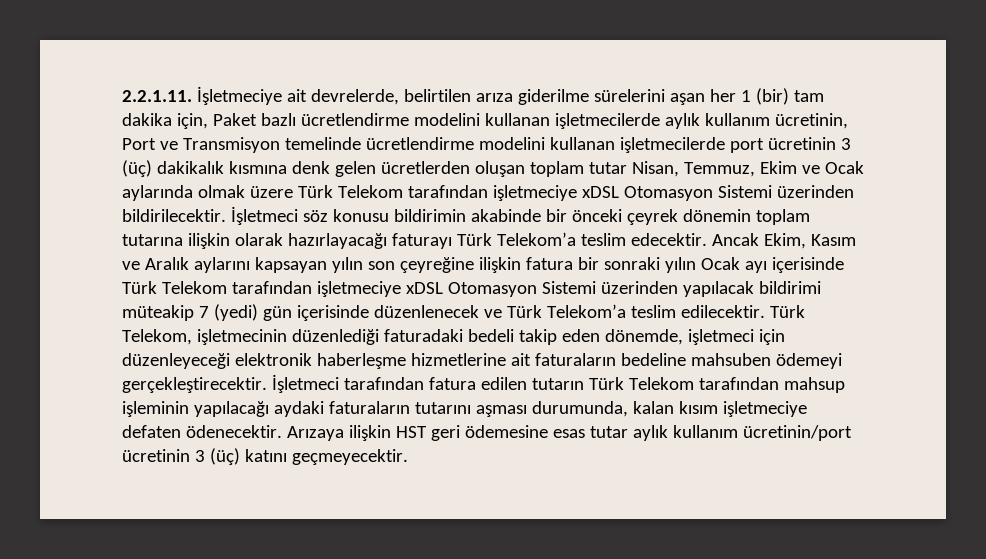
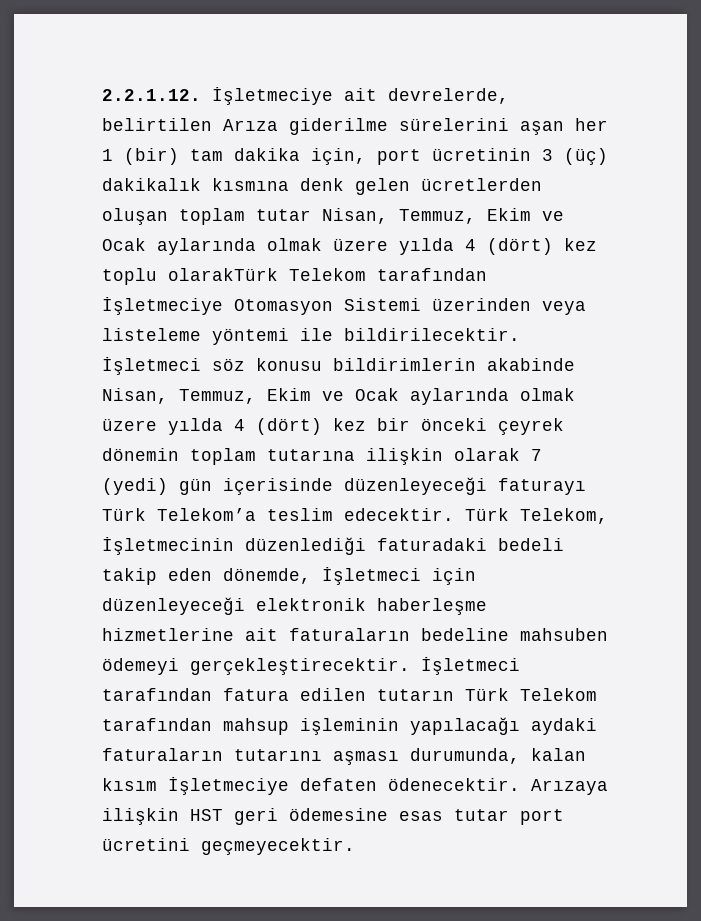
[122,90,192,102] 2.2.1.11. -> [102,89,201,101] 2.2.1.12.
[475,93,513,102] arıza -> [223,119,278,131] Arıza
[212,113,848,129] [122,137,725,153] Paket bazlı ücretlendirme modelini kullanan işletmecilerde aylık kullanım ücretinin, Port ve Transmisyon temelinde ücretlendirme modelini kullanan işletmecilerde -> (366, 156) none
[297,185,854,201] [122,206,541,225] Türk Telekom tarafından işletmeciye xDSL Otomasyon Sistemi üzerinden bildirilecektir. İşletmeci söz konusu bildirimin akabinde -> [399,238,597,255] [102,268,487,285] [102,296,586,315] [102,328,520,345] [102,356,575,375] [102,388,575,405] [102,418,366,435] yılda 4 (dört) kez toplu olarakTürk Telekom tarafından İşletmeciye Otomasyon Sistemi üzerinden veya listeleme yöntemi ile bildirilecektir. İşletmeci söz konusu bildirimlerin akabinde Nisan, Temmuz, Ekim ve Ocak aylarında olmak üzere yılda 4 (dört) kez
[287,233,387,249] hazırlayacağı -> [531,449,542,461] [102,477,487,495] 7 (yedi) gün içerisinde düzenleyeceği
[711,233,856,249] [122,257,844,273] [122,281,821,297] [122,304,765,321] Ancak Ekim, Kasım ve Aralık aylarını kapsayan yılın son çeyreğine ilişkin fatura bir sonraki yılın Ocak ayı içerisinde Türk Telekom tarafından işletmeciye xDSL Otomasyon Sistemi üzerinden yapılacak bildirimi müteakip 7 (yedi) gün içerisinde düzenlenecek ve Türk Telekom’a teslim edilecektir. -> (454, 514) none
[196,329,287,345] işletmecinin -> [102,536,234,555] İşletmecinin
[687,329,754,345] işletmeci -> [322,566,421,585] İşletmeci
[722,401,807,417] işletmeciye -> [168,776,289,795] İşletmeciye
[632,425,852,441] [122,448,287,465] aylık kullanım ücretinin/port ücretinin 3 (üç) katını -> [520,809,564,825] [102,838,190,851] port ücretini

